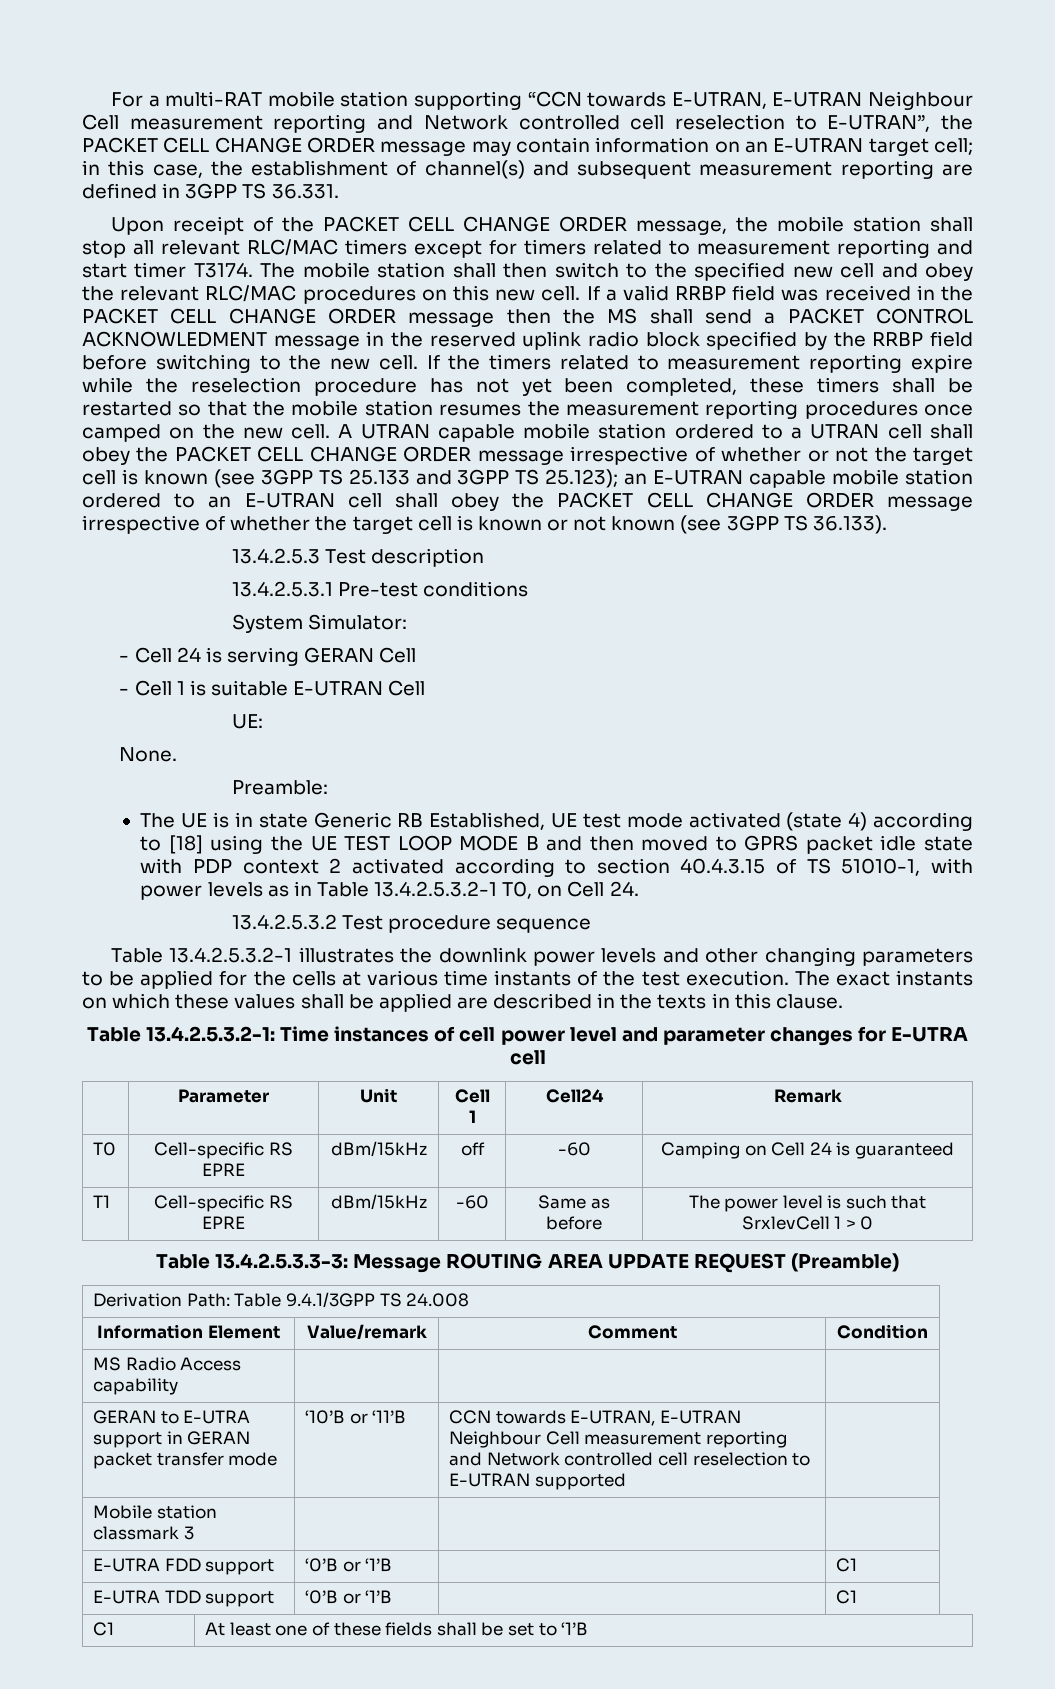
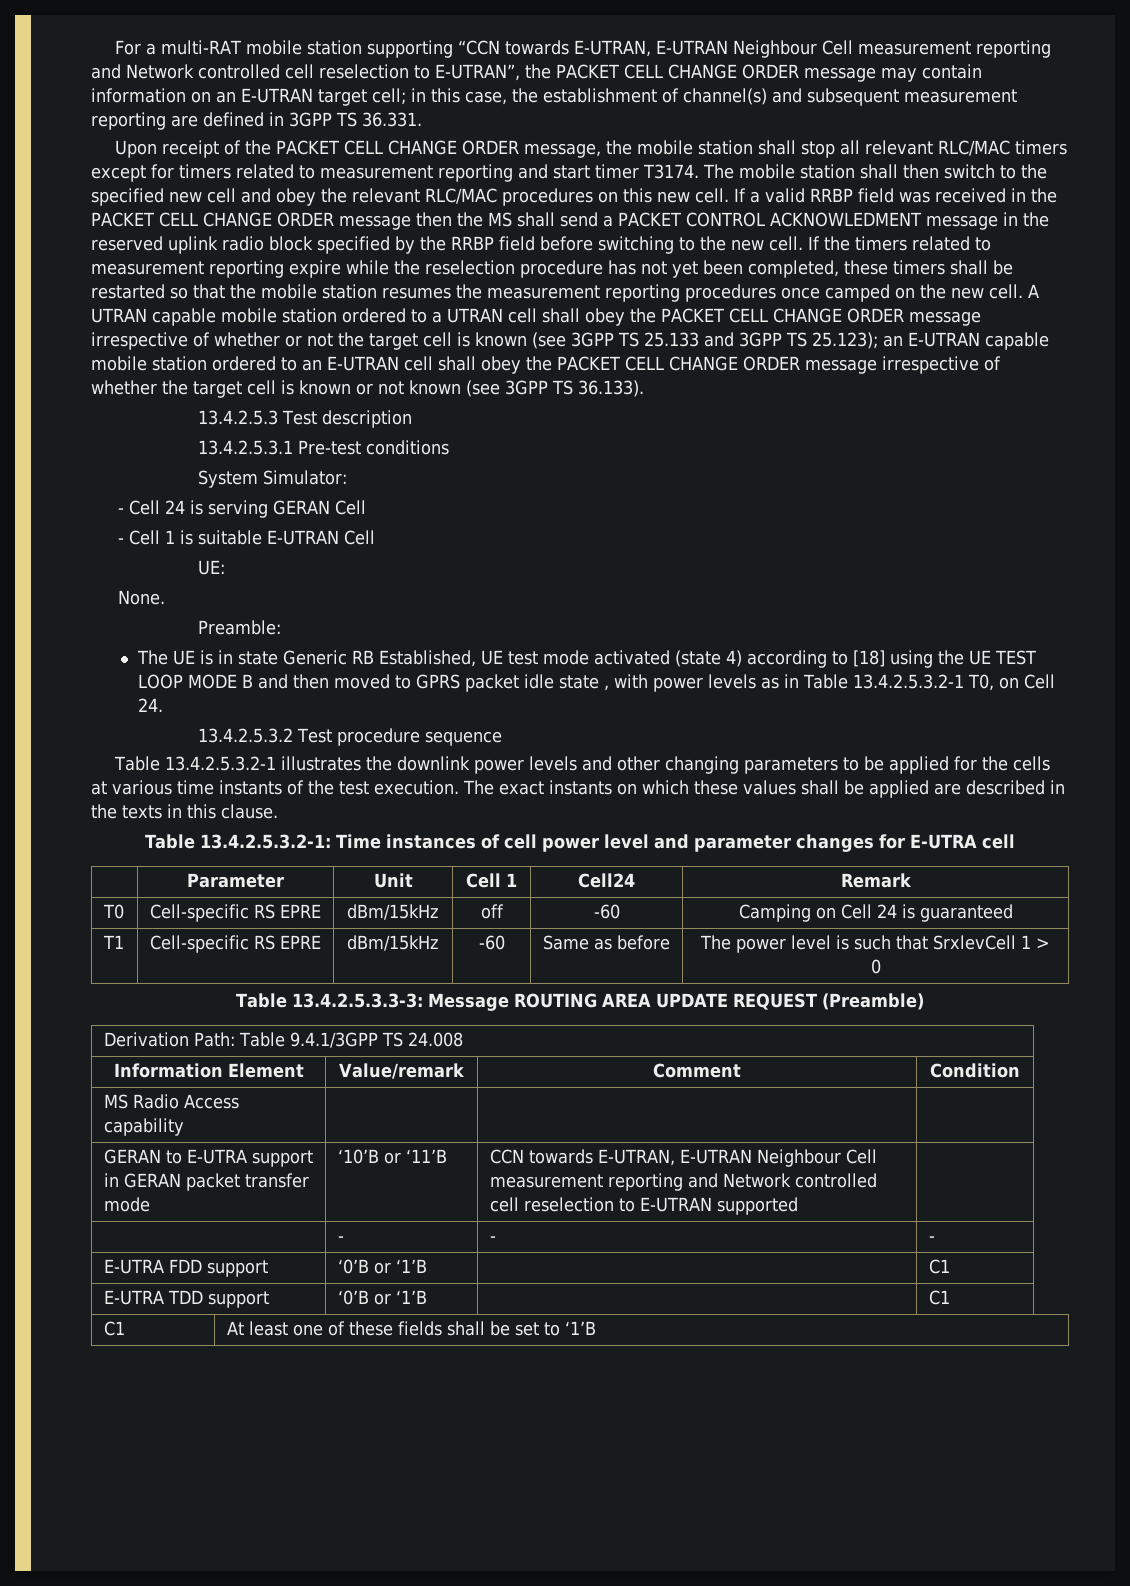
[140,858,921,877] with PDP context 2 activated according to section 40.4.3.15 of TS 51010-1, -> [603,685,609,691] ,
[93,1505,217,1519] [93,1526,194,1540] Mobile station classmark 3 | | | -> [337,1236,344,1242] [489,1236,496,1242] [928,1236,935,1242] | - | - | -

